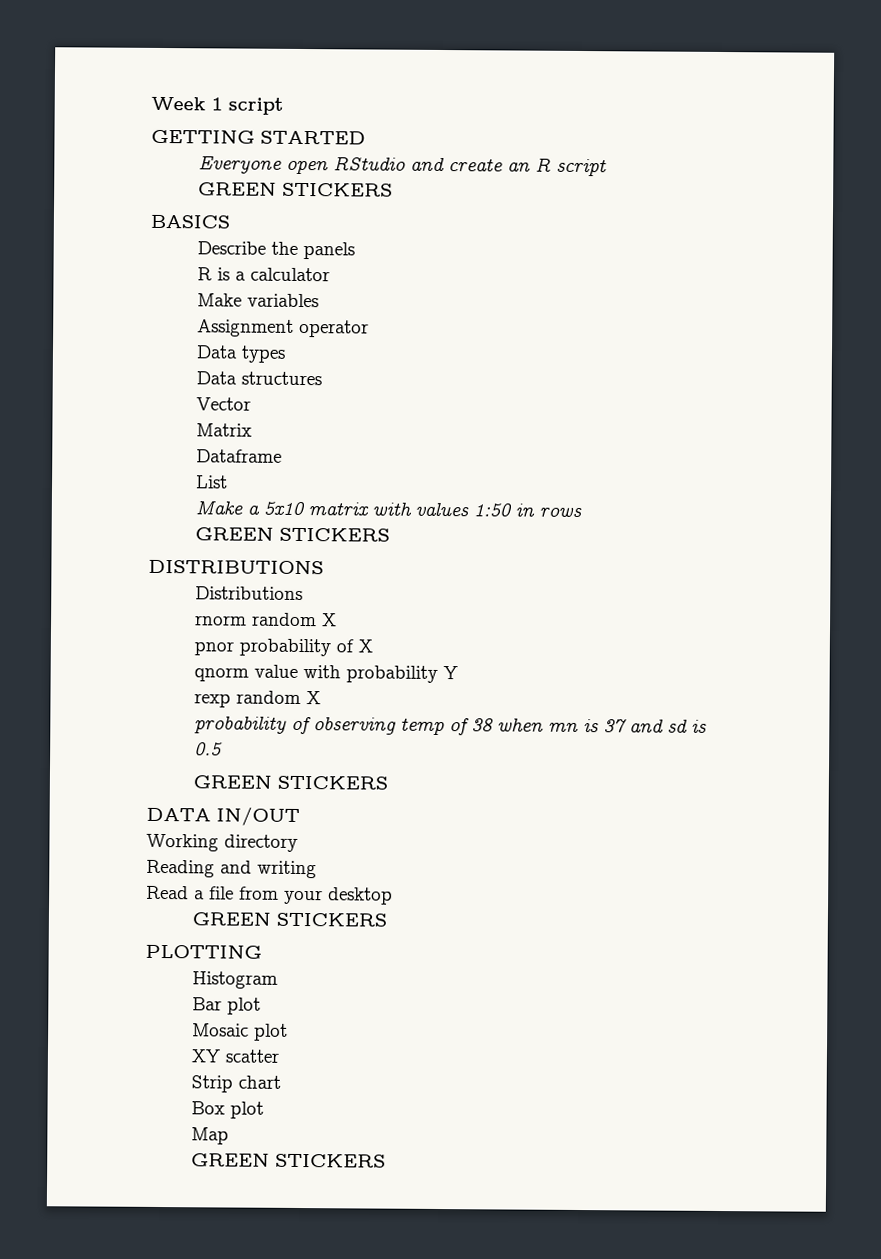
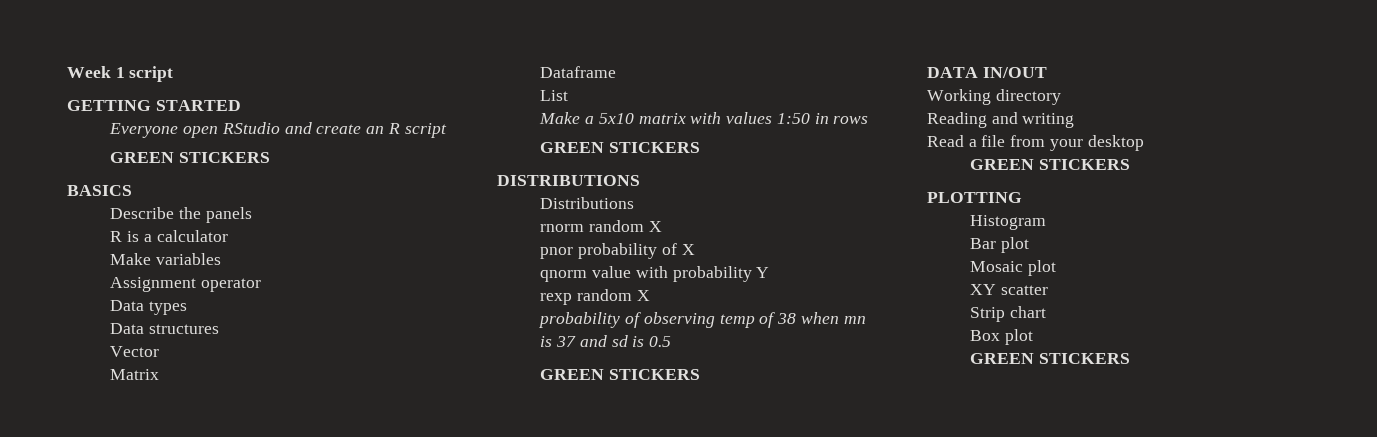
[191,1127,230,1145] // Map -> (1034, 337) none

